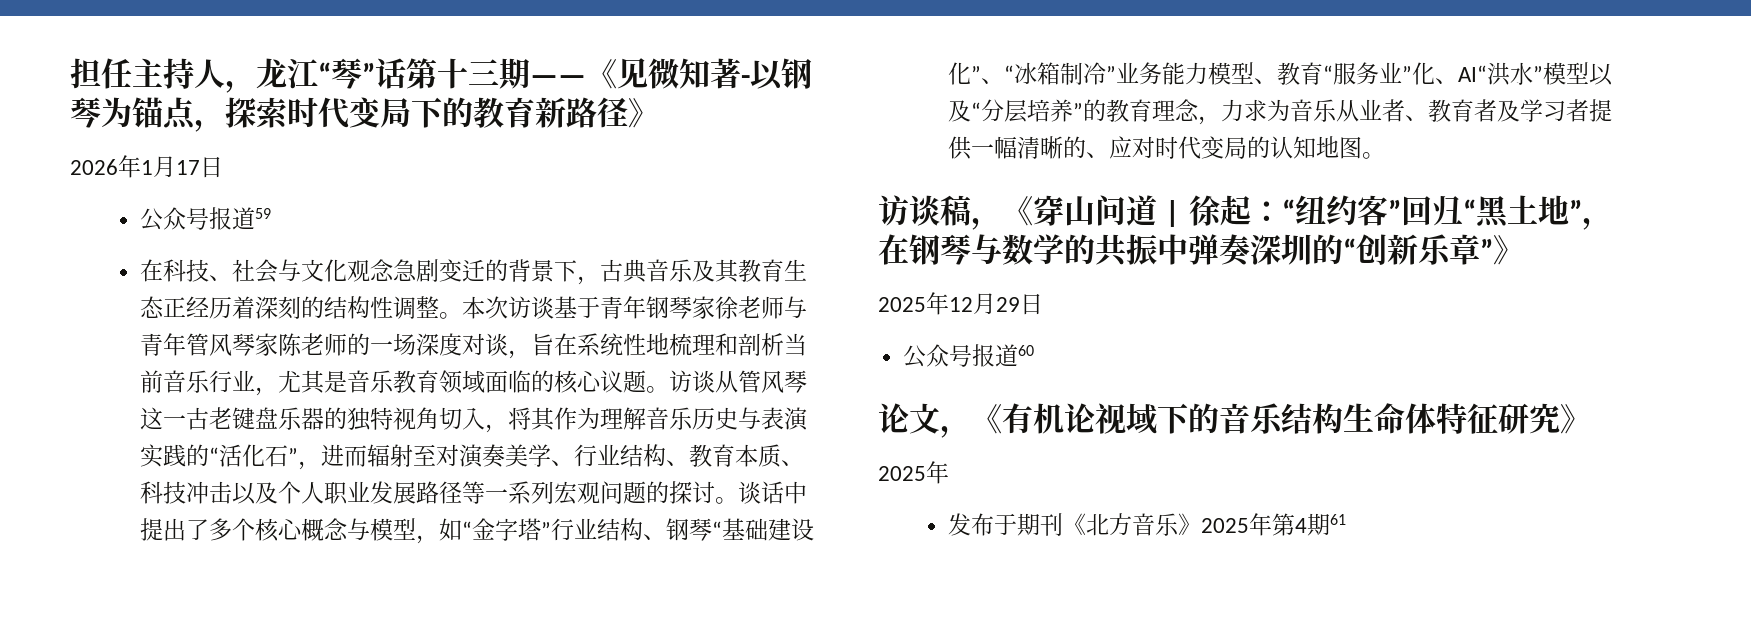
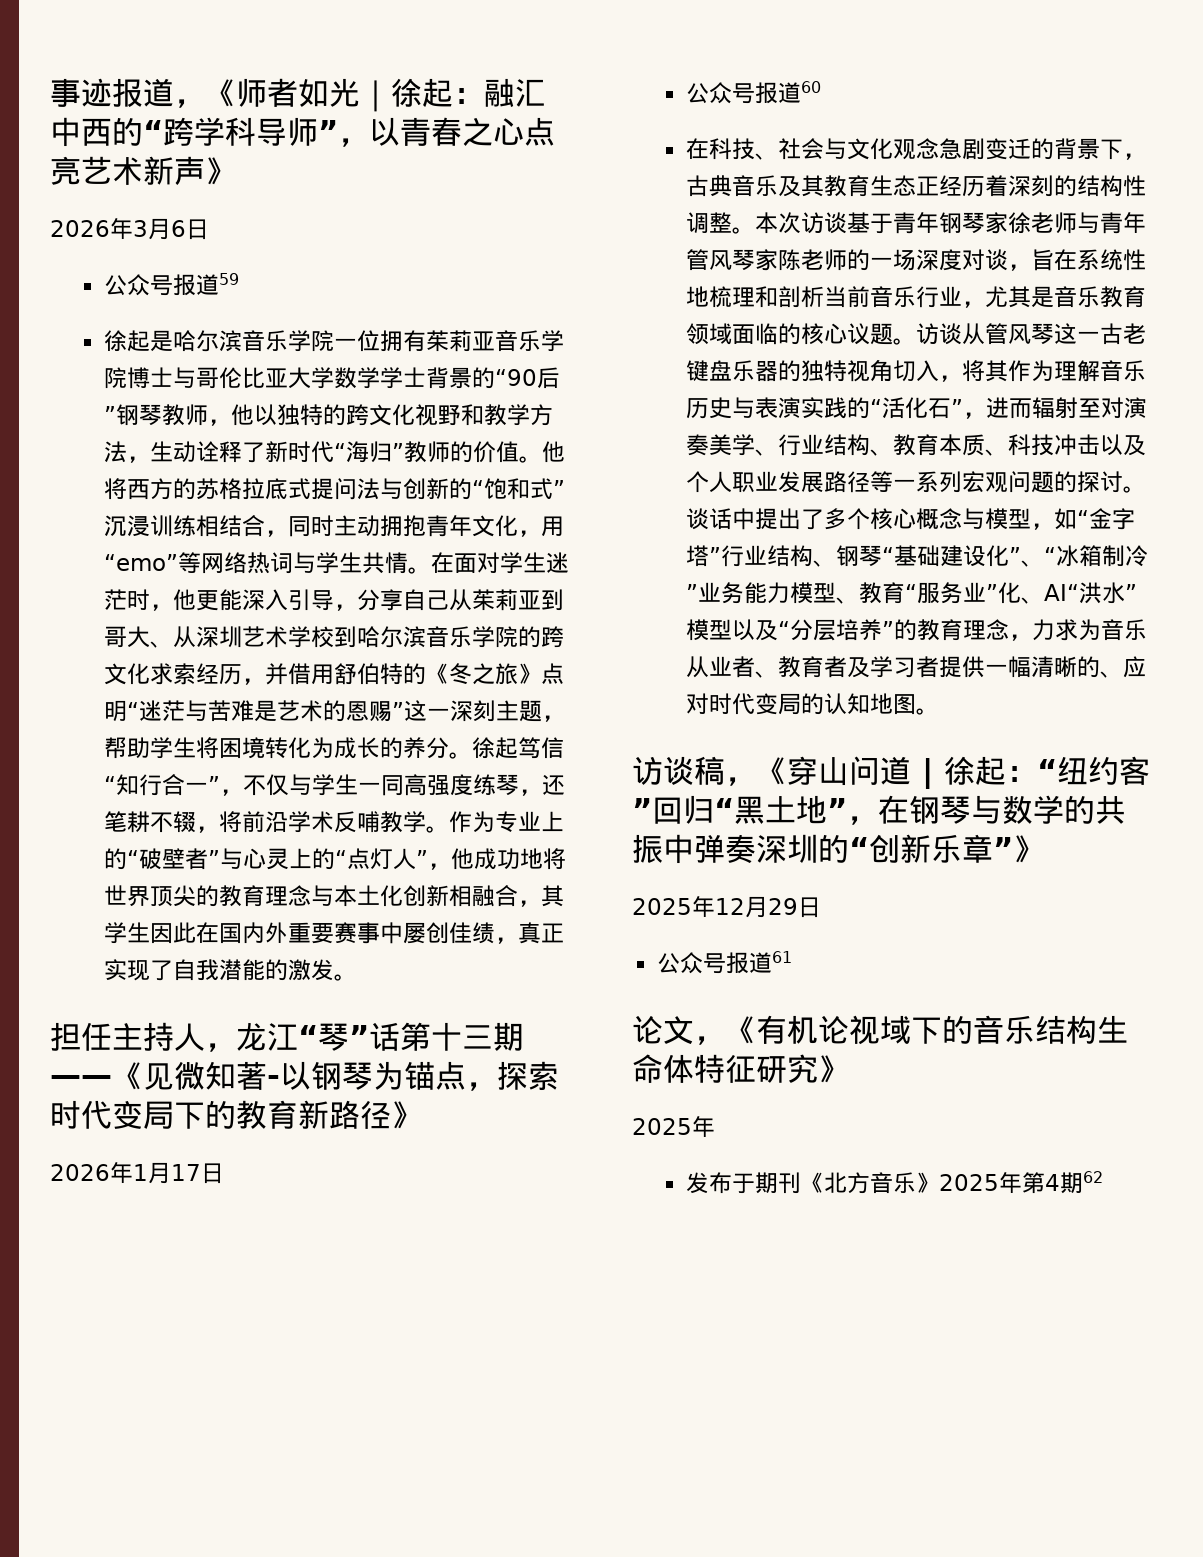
(70, 73) none -> [50,78,546,112] [50,117,555,147] [50,156,236,186] [50,218,209,240] [104,273,240,296] [104,330,565,352] [104,367,561,389] [104,404,554,426] [104,441,566,463] [104,478,566,500] [104,515,565,537] [104,552,570,574] [104,589,565,611] [104,626,565,648] [104,663,565,685] [104,700,566,722] [104,737,565,759] [104,774,566,796] [104,811,565,833] [104,848,567,870] [104,885,565,907] [104,922,565,944] [104,959,358,981] 事迹报道，《师者如光｜徐起：融汇中西的“跨学科导师”，以青春之心点亮艺术新声》 // 2026年3月6日 // 公众号报道59 // 徐起是哈尔滨音乐学院一位拥有茱莉亚音乐学院博士与哥伦比亚大学数学学士背景的“90后”钢琴教师，他以独特的跨文化视野和教学方法，生动诠释了新时代“海归”教师的价值。他将西方的苏格拉底式提问法与创新的“饱和式”沉浸训练相结合，同时主动拥抱青年文化，用“emo”等网络热词与学生共情。在面对学生迷茫时，他更能深入引导，分享自己从茱莉亚到哥大、从深圳艺术学校到哈尔滨音乐学院的跨文化求索经历，并借用舒伯特的《冬之旅》点明“迷茫与苦难是艺术的恩赐”这一深刻主题，帮助学生将困境转化为成长的养分。徐起笃信“知行合一”，不仅与学生一同高强度练琴，还笔耕不辍，将前沿学术反哺教学。作为专业上的“破壁者”与心灵上的“点灯人”，他成功地将世界顶尖的教育理念与本土化创新相融合，其学生因此在国内外重要赛事中屡创佳绩，真正实现了自我潜能的激发。 //
[255,208,272,219] 59 -> [801,81,822,93] 60
[1018,345,1035,356] 60 -> [772,951,793,963] 61
[1330,514,1347,525] 61 -> [1083,1171,1104,1183] 62

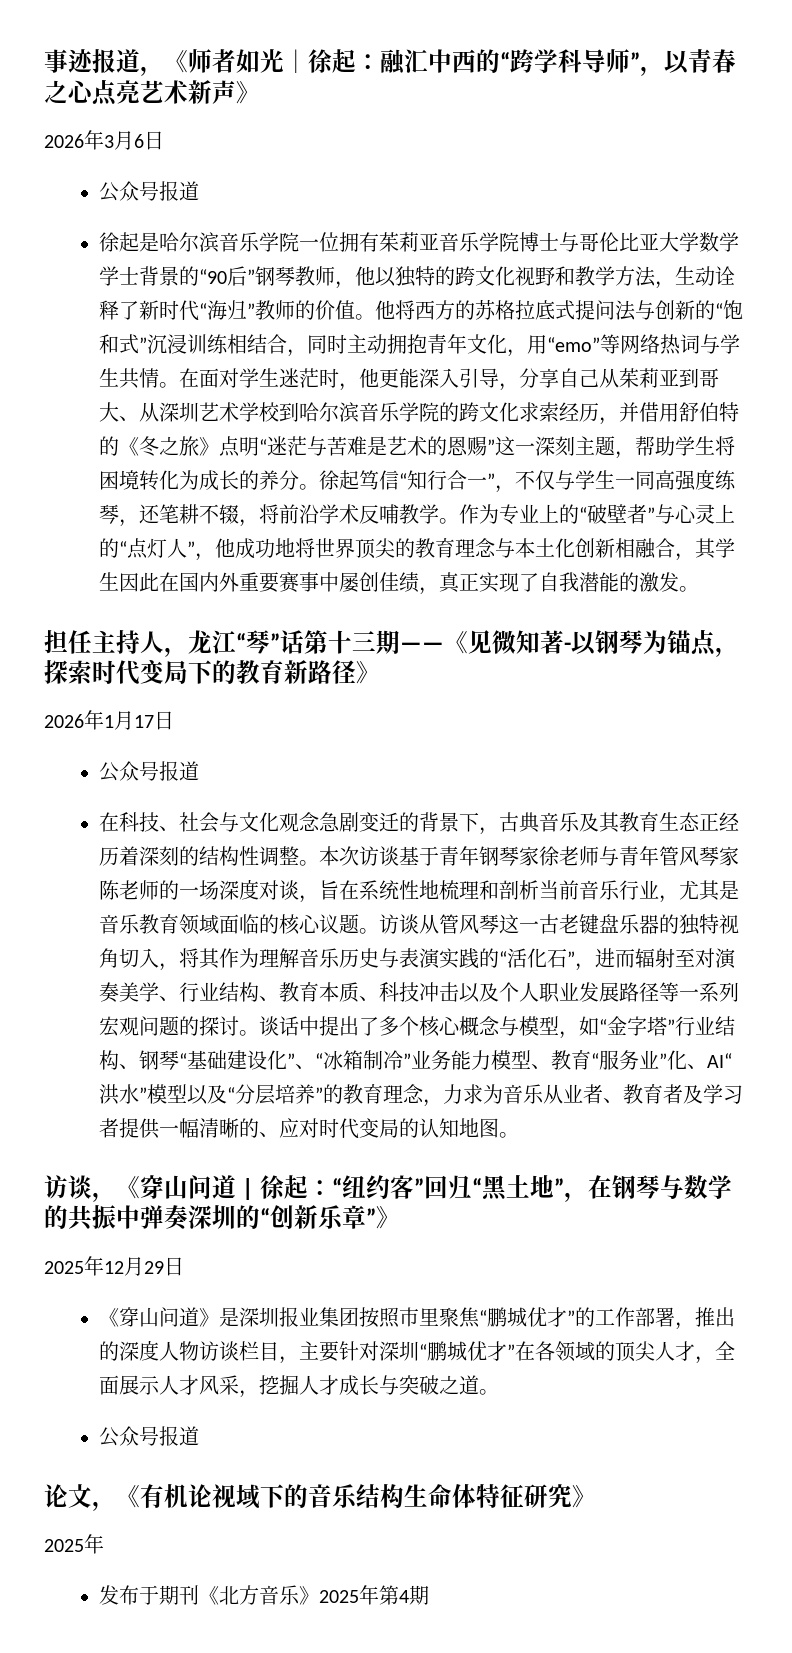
[219,273,240,285] 59 -> (200, 191) none
[801,81,822,93] 60 -> (200, 771) none
[694,756,725,785] 稿 -> (92, 1187) none
[657,951,793,974] // 公众号报道61 -> [99,1307,736,1330] [99,1340,736,1364] [99,1375,500,1398] [99,1426,200,1447] // 《穿山问道》是深圳报业集团按照市里聚焦“鹏城优才”的工作部署，推出的深度人物访谈栏目，主要针对深圳“鹏城优才”在各领域的顶尖人才，全面展示人才风采，挖掘人才成长与突破之道。 // 公众号报道
[1083,1171,1104,1183] 62 -> (430, 1595) none

